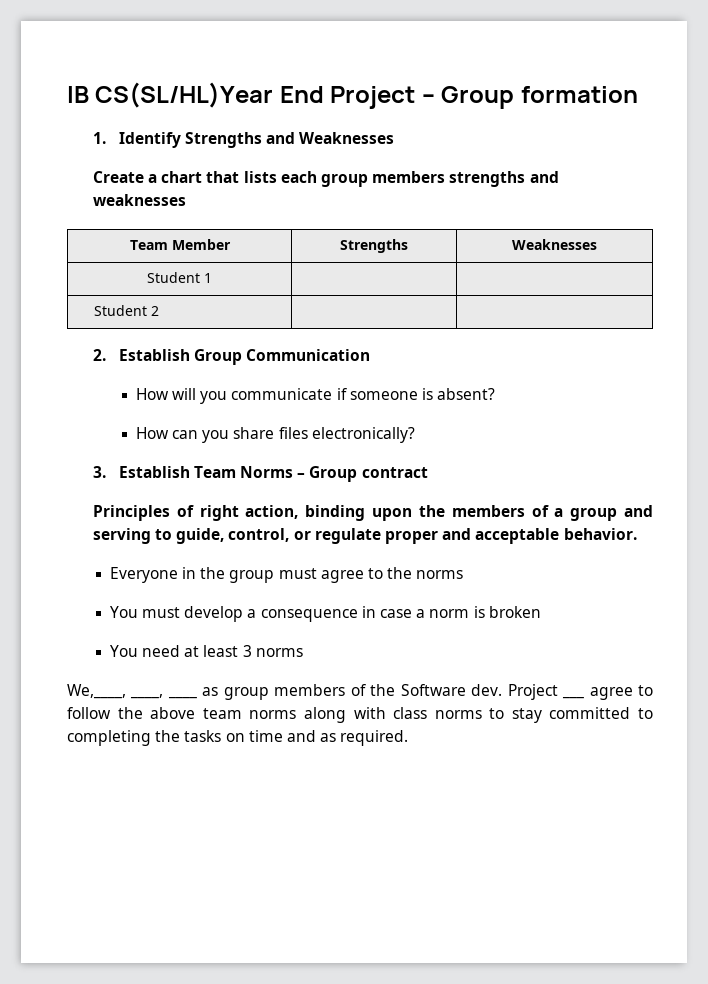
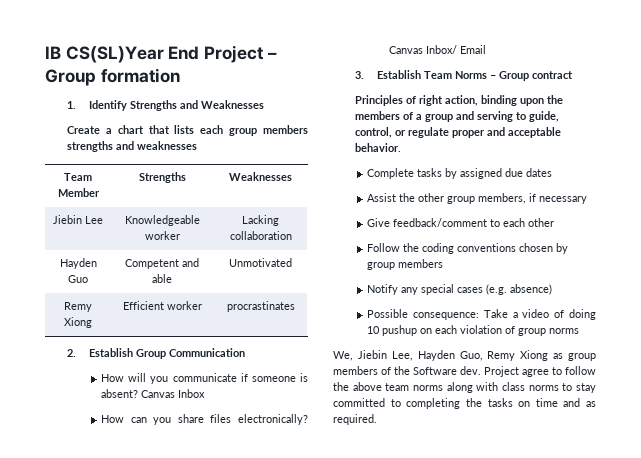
[95,82,274,108] CS(SL/HL)Year -> [65,46,164,63] CS(SL)Year
[147,272,212,283] [93,305,159,316] Student 1 | | // Student 2 | | -> [53,215,103,224] [124,215,200,226] [144,231,180,240] [242,215,279,226] [229,231,292,240] [59,258,97,269] [68,275,88,283] [125,258,199,269] [152,274,172,283] [229,258,292,267] [64,302,92,312] [64,317,92,328] [122,301,202,310] [226,301,295,312] Jiebin Lee | Knowledgeable worker | Lacking collaboration // Hayden Guo | Competent and able | Unmotivated // Remy Xiong | Efficient worker | procrastinates
(496, 394) none -> [141,389,206,398] Canvas Inbox
(415, 435) none -> [389,45,487,54] Canvas Inbox/ Email
[109,567,464,583] [109,606,541,622] [109,645,303,657] [67,684,197,699] Everyone in the group must agree to the norms // You must develop a consequence in case a norm is broken // You need at least 3 norms // We,____, ____, ____ -> [367,168,553,179] [367,193,588,204] [367,218,555,227] [367,243,569,254] [367,259,444,270] [367,284,553,295] [367,309,596,320] [367,325,580,336] [333,350,549,361] Complete tasks by assigned due dates // Assist the other group members, if necessary // Give feedback/comment to each other // Follow the coding conventions chosen by group members // Notify any special cases (e.g. absence) // Possible consequence: Take a video of doing 10 pushup on each violation of group norms // We, Jiebin Lee, Hayden Guo, Remy Xiong
[562,696,585,699] ___ -> (519, 371) none

